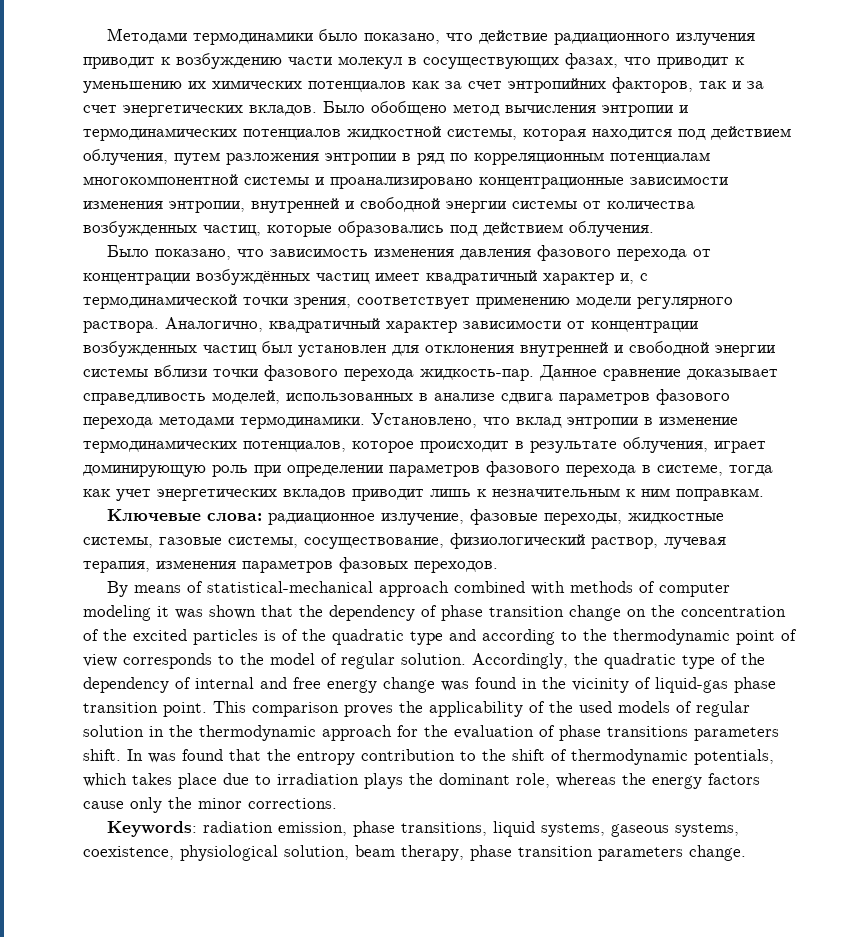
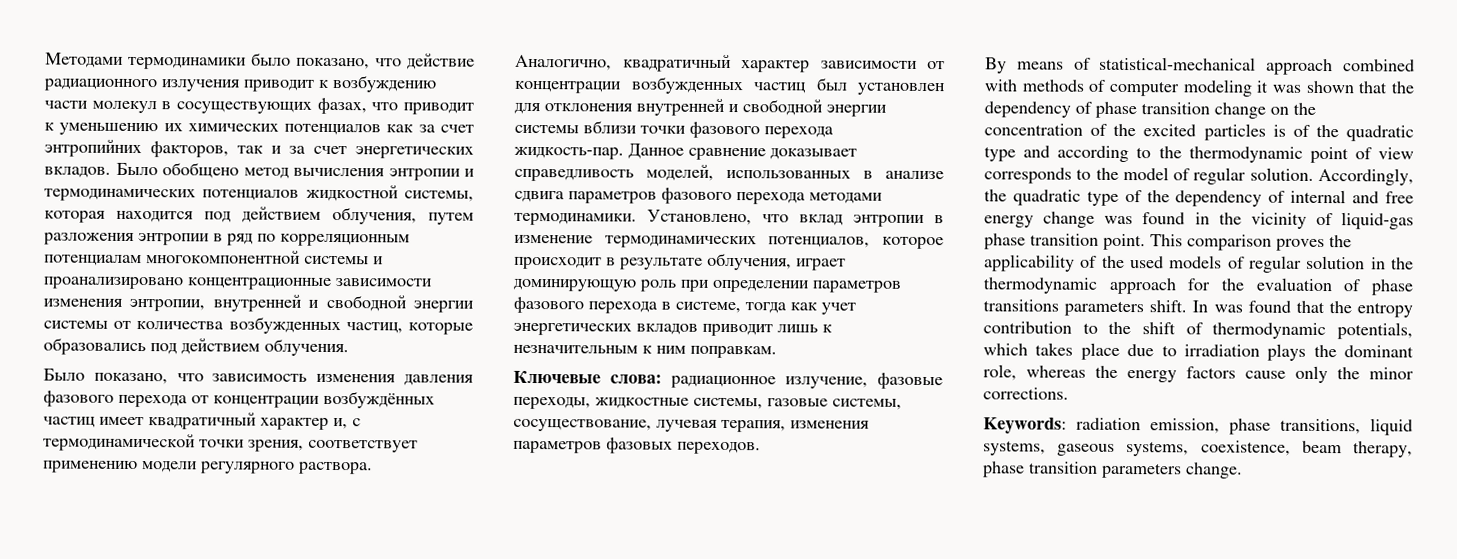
[450,533,658,549] физиологический раствор, -> (652, 425) none
[180,845,349,861] physiological solution, -> (1291, 448) none

